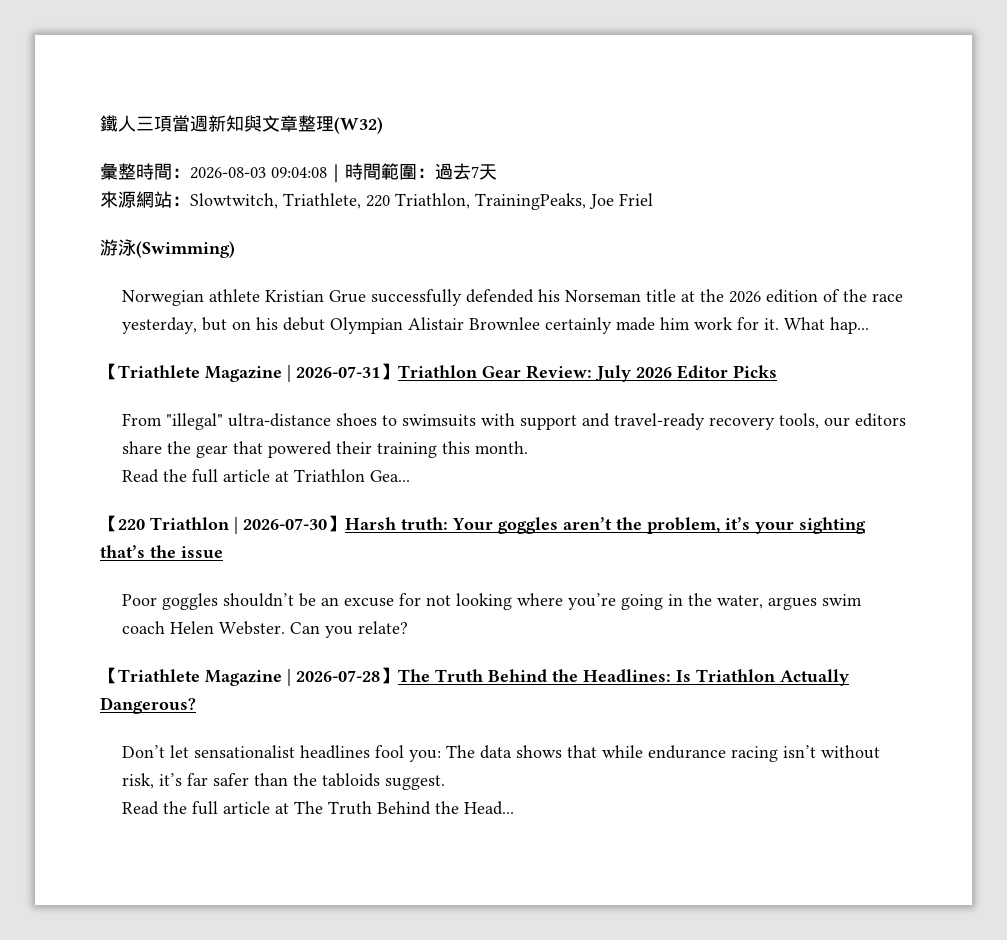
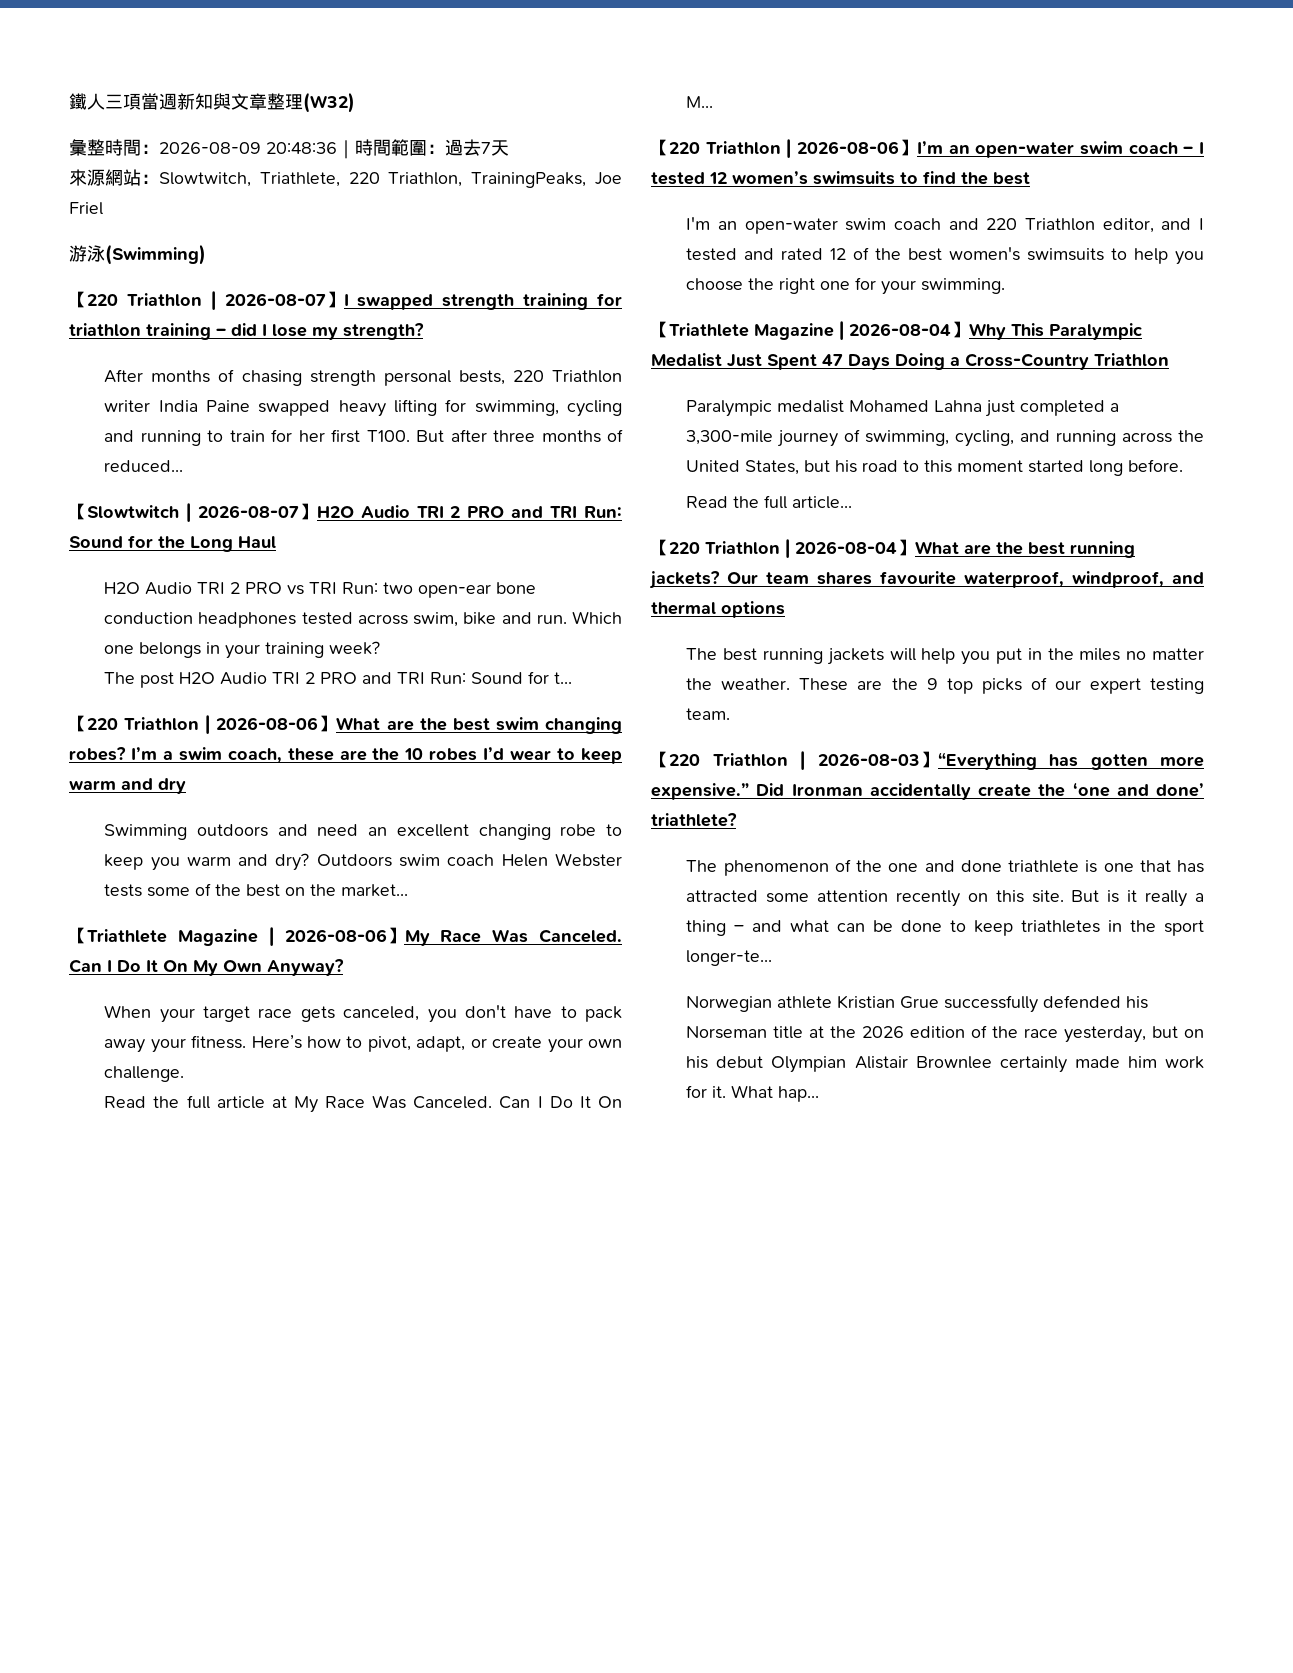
[190,167,327,179] 2026-08-03 09:04:08 -> [159,142,337,154] 2026-08-09 20:48:36
(235, 249) none -> [69,291,622,310] [69,323,424,340] [104,369,622,386] [104,399,622,417] [104,429,623,446] [104,460,184,472] [69,503,623,522] [69,535,276,552] [104,582,537,598] [104,611,622,628] [104,641,381,659] [104,671,573,688] [69,715,622,734] [69,747,622,764] [69,778,186,794] [104,824,622,840] [104,853,622,871] [104,883,409,897] [69,927,622,946] [69,959,344,976] [104,1005,622,1023] [104,1035,622,1053] [104,1066,185,1082] [104,1095,622,1113] [686,96,714,108] [651,139,1204,158] [651,171,1030,185] [686,217,1204,234] [686,247,1204,265] [686,277,1006,295] [651,321,1143,340] [651,353,1169,370] [686,400,1120,417] [686,429,1204,447] [686,459,1184,476] [686,495,853,509] [651,539,1135,558] [649,571,1204,589] [651,601,785,618] [686,648,1204,665] [686,677,1204,694] [686,708,731,720] [651,751,1204,770] [651,782,1204,800] [651,813,737,827] [686,859,1204,876] [686,890,1204,907] [686,920,1204,936] [686,950,773,966] // 【220 Triathlon | 2026-08-07】I swapped strength training for triathlon training – did I lose my strength? // After months of chasing strength personal bests, 220 Triathlon writer India Paine swapped heavy lifting for swimming, cycling and running to train for her first T100. But after three months of reduced... // 【Slowtwitch | 2026-08-07】H2O Audio TRI 2 PRO and TRI Run: Sound for the Long Haul // H2O Audio TRI 2 PRO vs TRI Run: two open-ear bone conduction headphones tested across swim, bike and run. Which one belongs in your training week? // The post H2O Audio TRI 2 PRO and TRI Run: Sound for t... // 【220 Triathlon | 2026-08-06】What are the best swim changing robes? I’m a swim coach, these are the 10 robes I’d wear to keep warm and dry // Swimming outdoors and need an excellent changing robe to keep you warm and dry? Outdoors swim coach Helen Webster tests some of the best on the market... // 【Triathlete Magazine | 2026-08-06】My Race Was Canceled. Can I Do It On My Own Anyway? // When your target race gets canceled, you don't have to pack away your fitness. Here’s how to pivot, adapt, or create your own challenge. // Read the full article at My Race Was Canceled. Can I Do It On M... // 【220 Triathlon | 2026-08-06】I’m an open-water swim coach – I tested 12 women’s swimsuits to find the best // I'm an open-water swim coach and 220 Triathlon editor, and I tested and rated 12 of the best women's swimsuits to help you choose the right one for your swimming. // 【Triathlete Magazine | 2026-08-04】Why This Paralympic Medalist Just Spent 47 Days Doing a Cross-Country Triathlon // Paralympic medalist Mohamed Lahna just completed a 3,300-mile journey of swimming, cycling, and running across the United States, but his road to this moment started long before. // Read the full article... // 【220 Triathlon | 2026-08-04】What are the best running jackets? Our team shares favourite waterproof, windproof, and thermal options // The best running jackets will help you put in the miles no matter the weather. These are the 9 top picks of our expert testing team. // 【220 Triathlon | 2026-08-03】“Everything has gotten more expensive.” Did Ironman accidentally create the ‘one and done’ triathlete? // The phenomenon of the one and done triathlete is one that has attracted some attention recently on this site. But is it really a thing – and what can be done to keep triathletes in the sport longer-te...
[100,363,777,382] [121,413,906,430] [121,441,528,458] [121,469,410,483] [100,515,866,534] [100,545,223,558] [121,593,862,610] [121,621,408,638] [100,667,849,686] [100,697,196,714] [121,745,880,762] [121,773,445,790] [121,801,514,815] // 【Triathlete Magazine | 2026-07-31】Triathlon Gear Review: July 2026 Editor Picks // From "illegal" ultra-distance shoes to swimsuits with support and travel-ready recovery tools, our editors share the gear that powered their training this month. // Read the full article at Triathlon Gea... // 【220 Triathlon | 2026-07-30】Harsh truth: Your goggles aren’t the problem, it’s your sighting that’s the issue // Poor goggles shouldn’t be an excuse for not looking where you’re going in the water, argues swim coach Helen Webster. Can you relate? // 【Triathlete Magazine | 2026-07-28】The Truth Behind the Headlines: Is Triathlon Actually Dangerous? // Don’t let sensationalist headlines fool you: The data shows that while endurance racing isn’t without risk, it’s far safer than the tabloids suggest. // Read the full article at The Truth Behind the Head... -> (820, 1094) none

